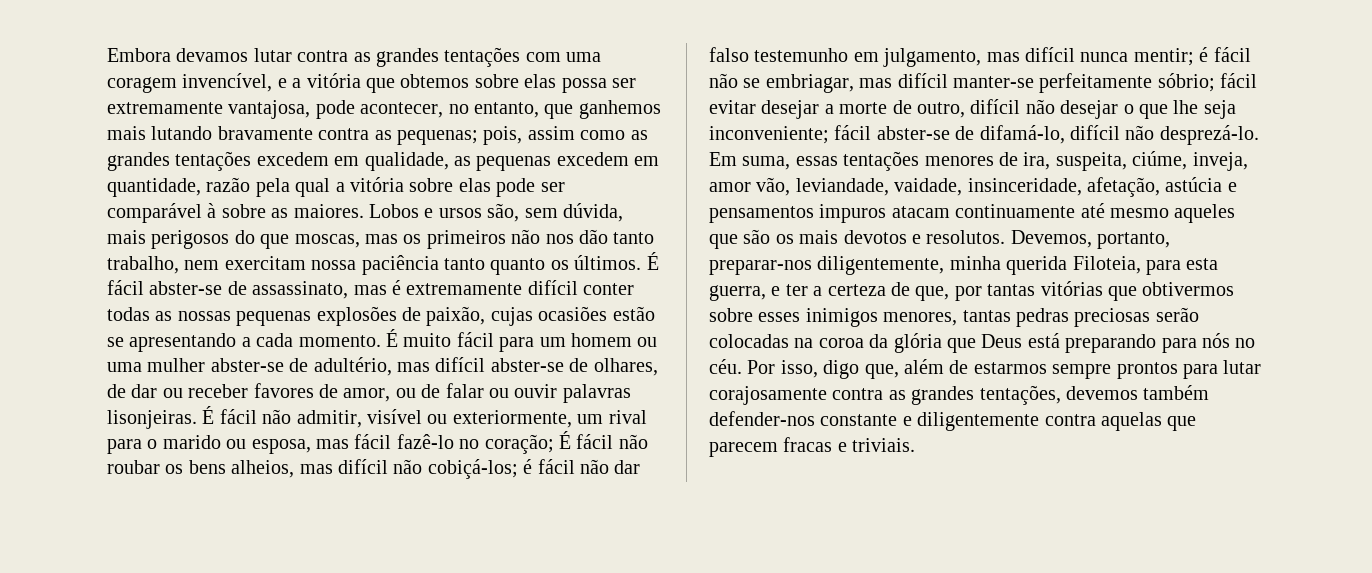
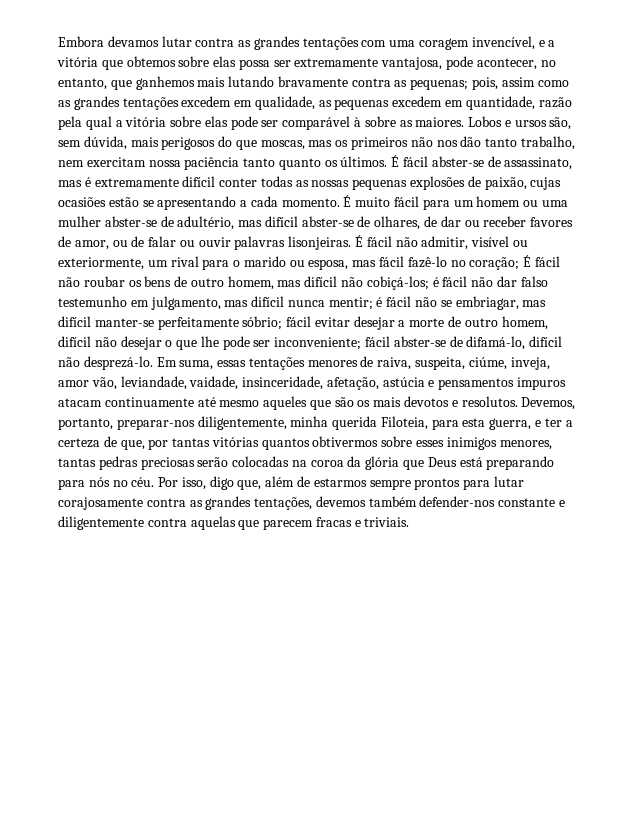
[231,460,295,478] alheios, -> [174,276,274,290] de outro homem,
[917,102,965,118] outro, -> [464,316,548,330] outro homem,
[1203,100,1236,119] seja -> [222,336,271,350] pode ser
[1023,152,1051,170] ira, -> [377,357,412,370] raiva,
[1108,286,1137,301] que -> [261,438,310,450] quantos

